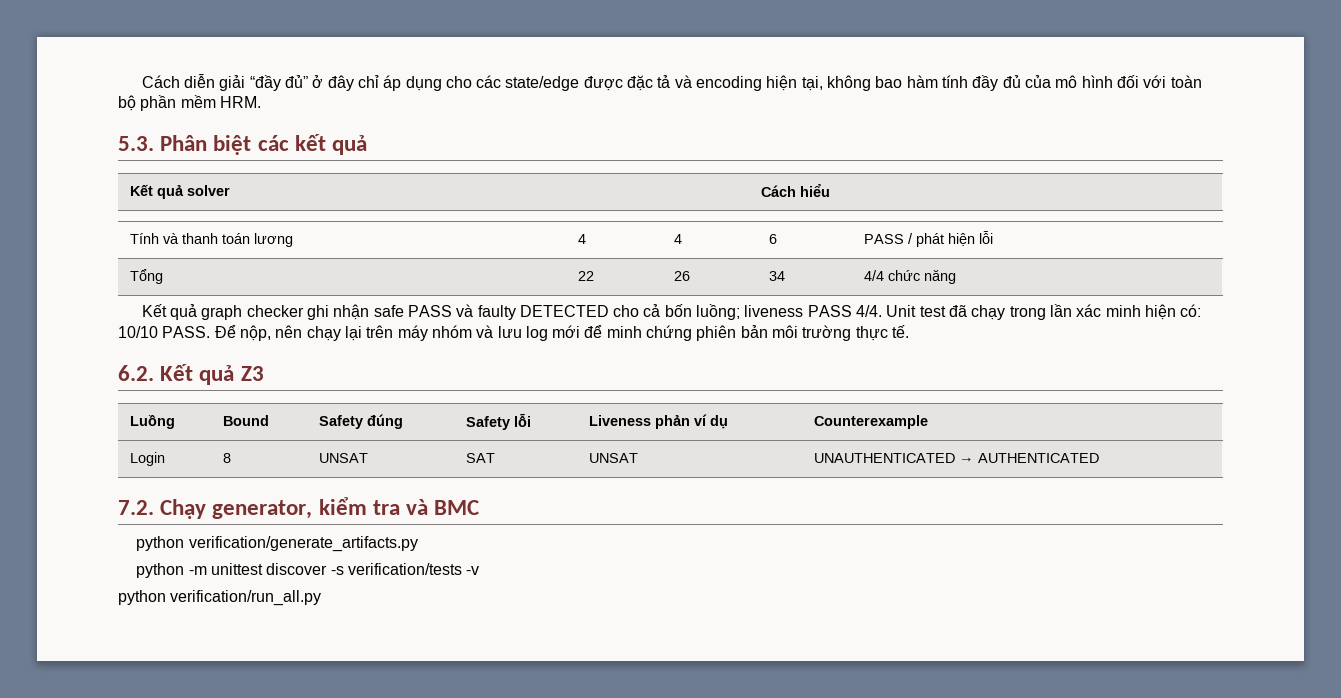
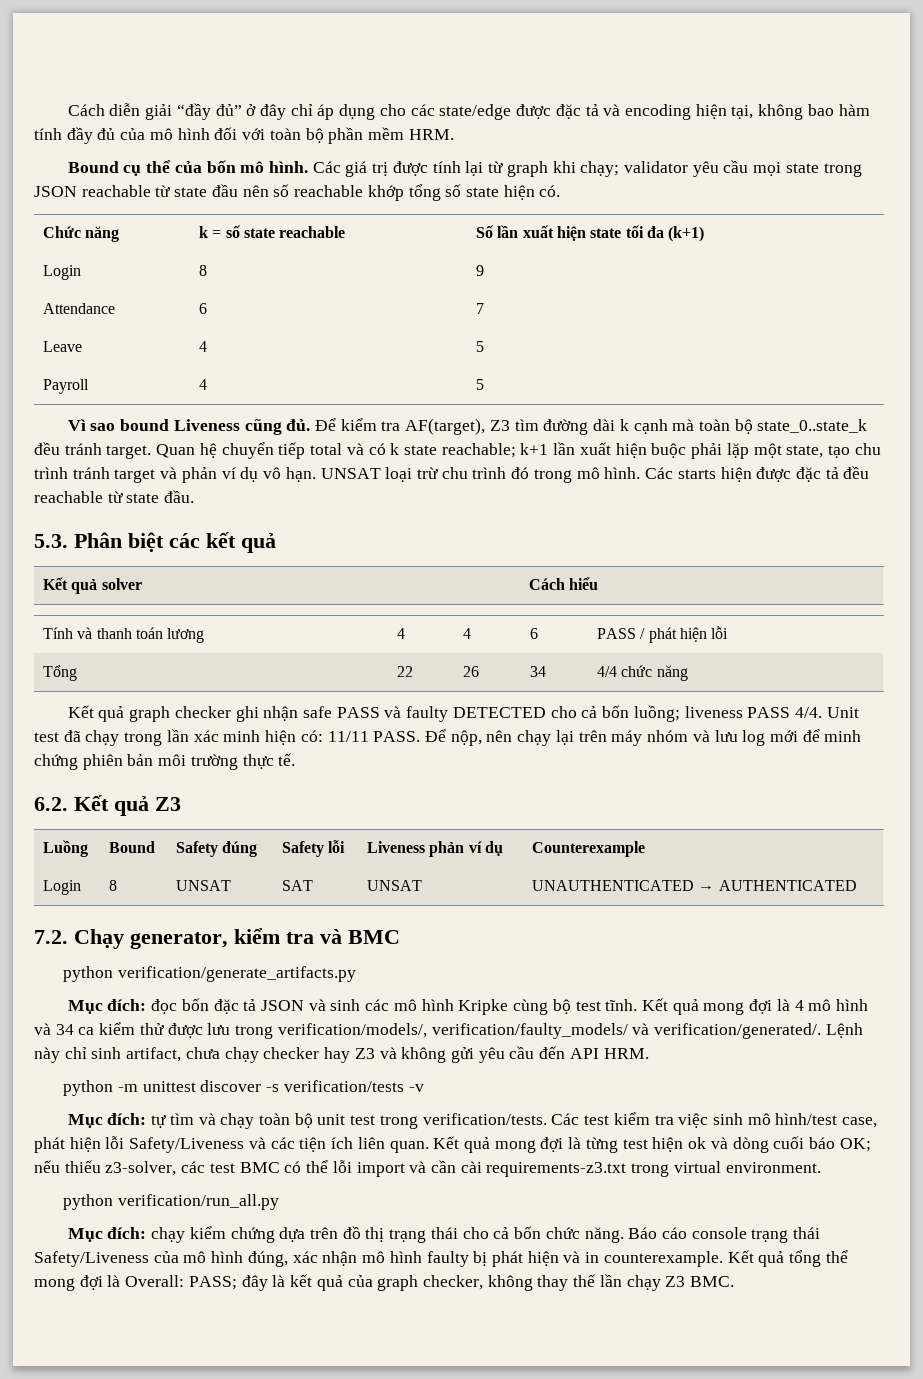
(261, 102) none -> [67,160,862,177] [34,184,561,201] [42,226,120,242] [198,225,346,238] [475,225,705,242] [42,265,81,280] [198,265,207,276] [475,265,484,276] [42,303,115,314] [198,303,207,314] [475,303,484,314] [42,341,82,352] [198,341,207,352] [475,341,484,352] [42,379,89,394] [198,379,207,390] [475,379,484,390] [67,418,868,435] [34,442,881,459] [34,466,870,483] [34,490,195,503] // Bound cụ thể của bốn mô hình. Các giá trị được tính lại từ graph khi chạy; validator yêu cầu mọi state trong JSON reachable từ state đầu nên số reachable khớp tổng số state hiện có. // Chức năng | k = số state reachable | Số lần xuất hiện state tối đa (k+1) // Login | 8 | 9 // Attendance | 6 | 7 // Leave | 4 | 5 // Payroll | 4 | 5 // Vì sao bound Liveness cũng đủ. Để kiểm tra AF(target), Z3 tìm đường dài k cạnh mà toàn bộ state_0..state_k đều tránh target. Quan hệ chuyển tiếp total và có k state reachable; k+1 lần xuất hiện buộc phải lặp một state, tạo chu trình tránh target và phản ví dụ vô hạn. UNSAT loại trừ chu trình đó trong mô hình. Các starts hiện được đặc tả đều reachable từ state đầu.
[118,326,158,338] 10/10 -> [327,731,369,742] 11/11
(418, 544) none -> [67,998,869,1015] [34,1022,863,1039] [34,1046,649,1063] // Mục đích: đọc bốn đặc tả JSON và sinh các mô hình Kripke cùng bộ test tĩnh. Kết quả mong đợi là 4 mô hình và 34 ca kiểm thử được lưu trong verification/models/, verification/faulty_models/ và verification/generated/. Lệnh này chỉ sinh artifact, chưa chạy checker hay Z3 và không gửi yêu cầu đến API HRM.
[118,590,322,606] python verification/run_all.py -> [67,1112,878,1129] [34,1136,871,1153] [34,1160,821,1177] [63,1194,279,1210] [67,1226,821,1243] [34,1250,848,1267] [34,1274,735,1291] Mục đích: tự tìm và chạy toàn bộ unit test trong verification/tests. Các test kiểm tra việc sinh mô hình/test case, phát hiện lỗi Safety/Liveness và các tiện ích liên quan. Kết quả mong đợi là từng test hiện ok và dòng cuối báo OK; nếu thiếu z3-solver, các test BMC có thể lỗi import và cần cài requirements-z3.txt trong virtual environment. // python verification/run_all.py // Mục đích: chạy kiểm chứng dựa trên đồ thị trạng thái cho cả bốn chức năng. Báo cáo console trạng thái Safety/Liveness của mô hình đúng, xác nhận mô hình faulty bị phát hiện và in counterexample. Kết quả tổng thể mong đợi là Overall: PASS; đây là kết quả của graph checker, không thay thế lần chạy Z3 BMC.

